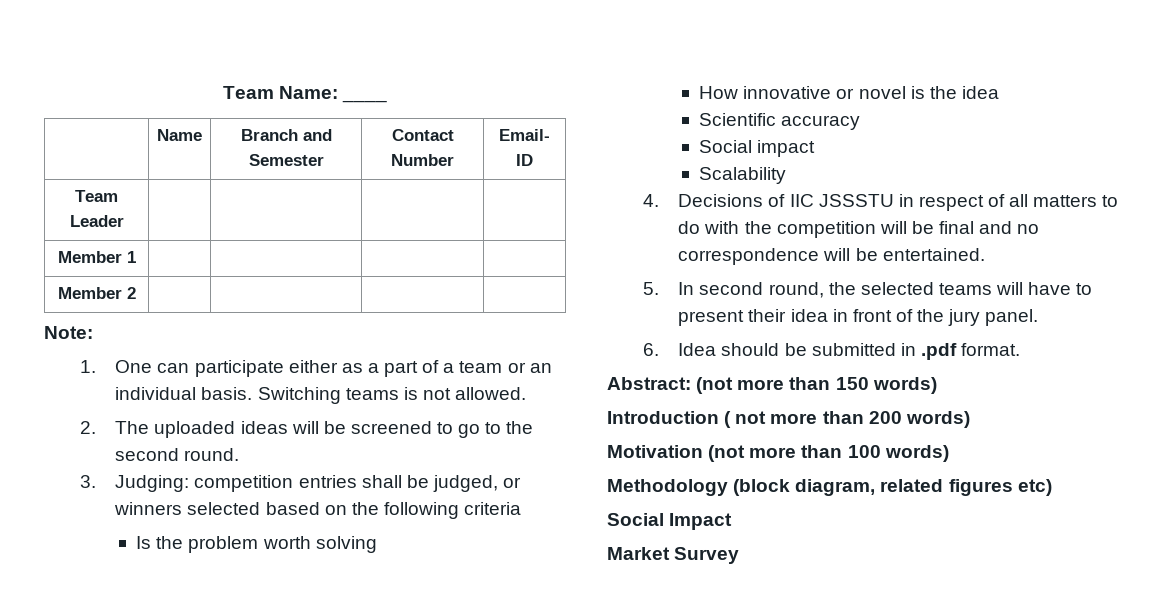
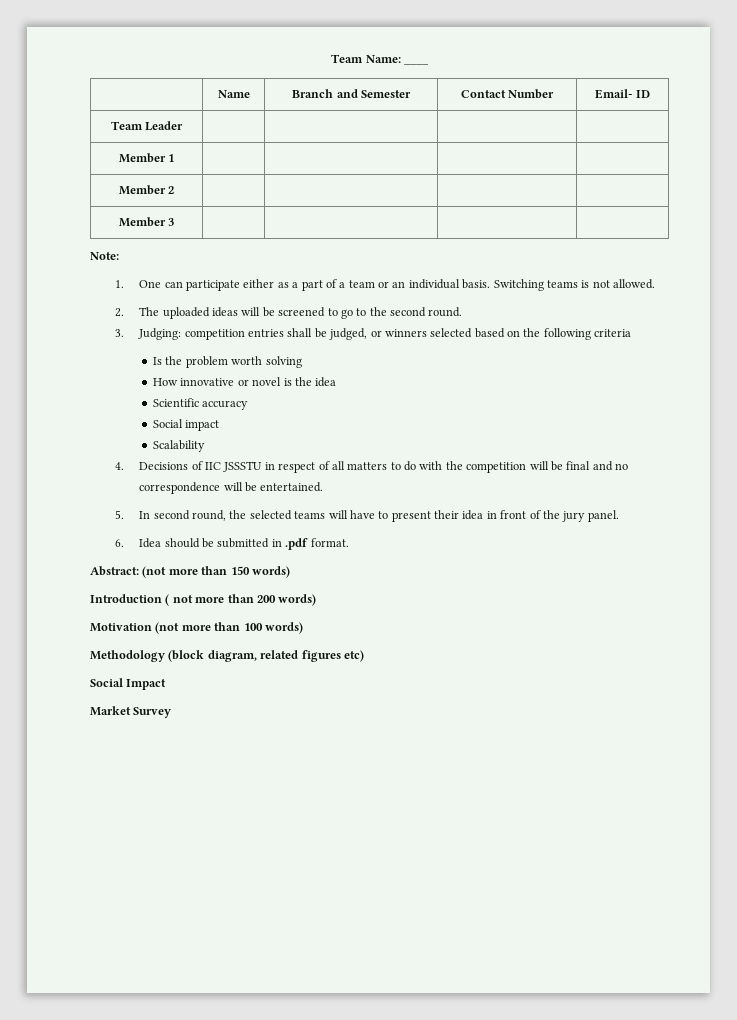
(136, 293) none -> [118,217,175,227] // Member 3 | | | |

